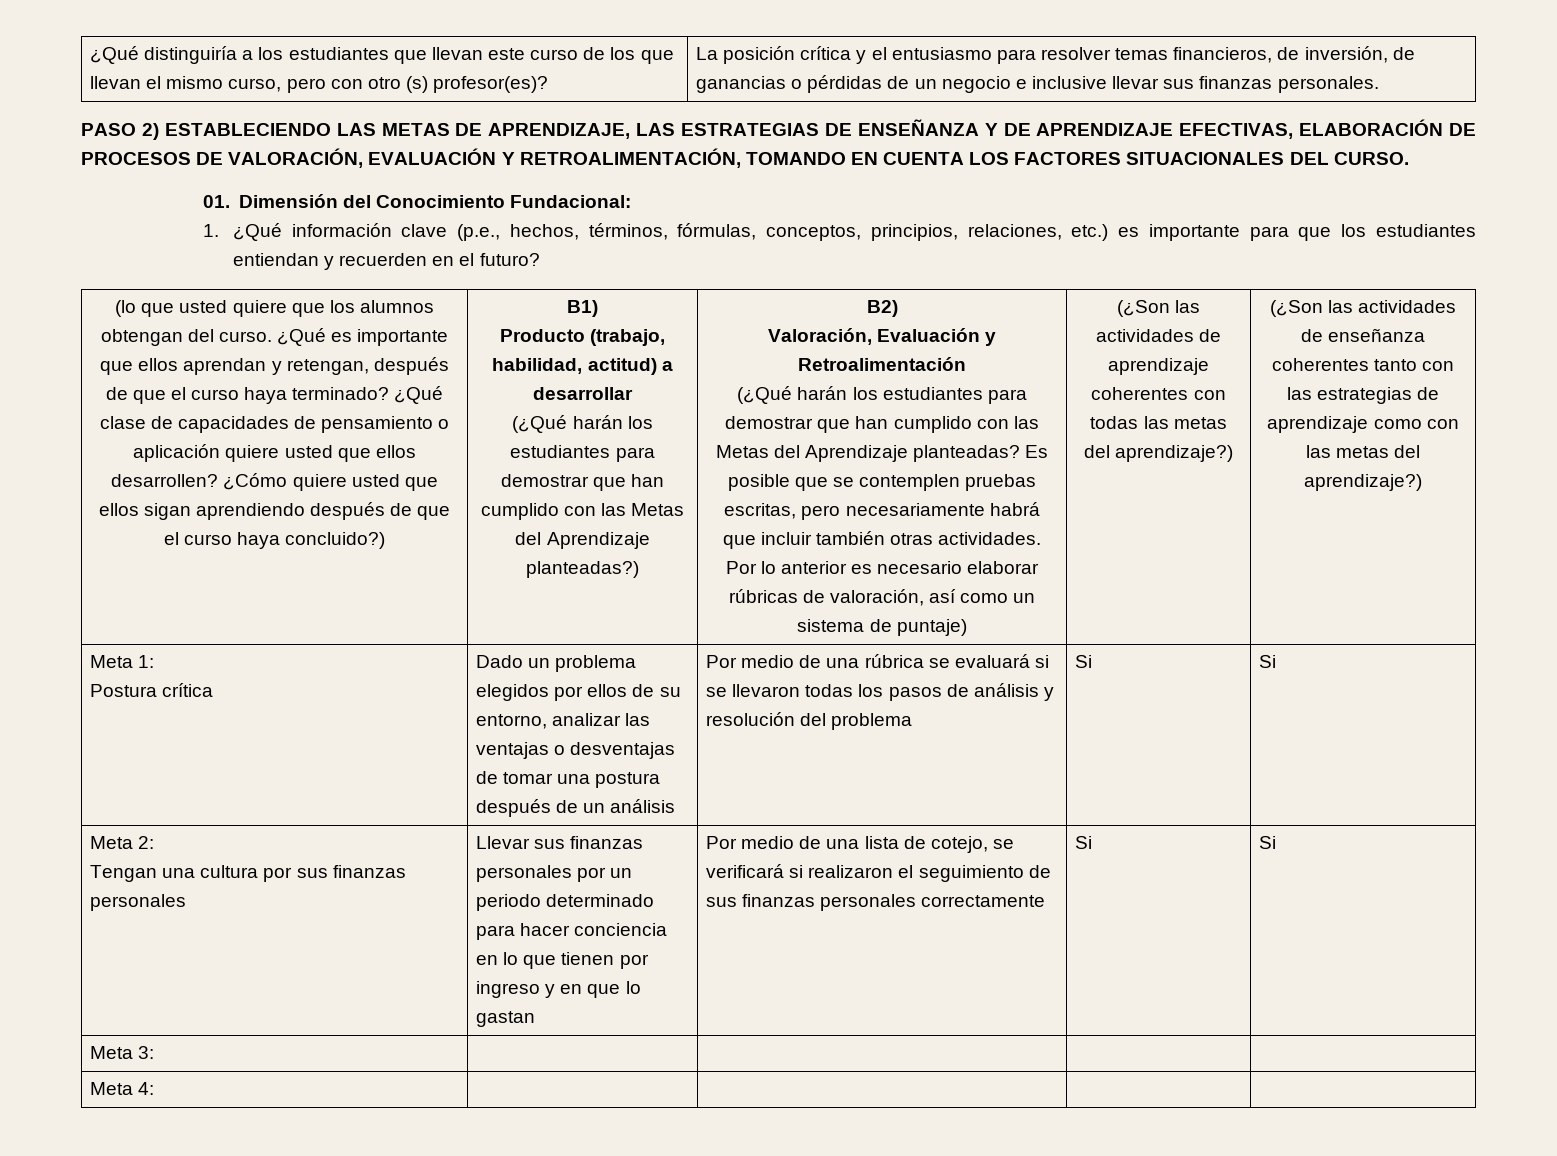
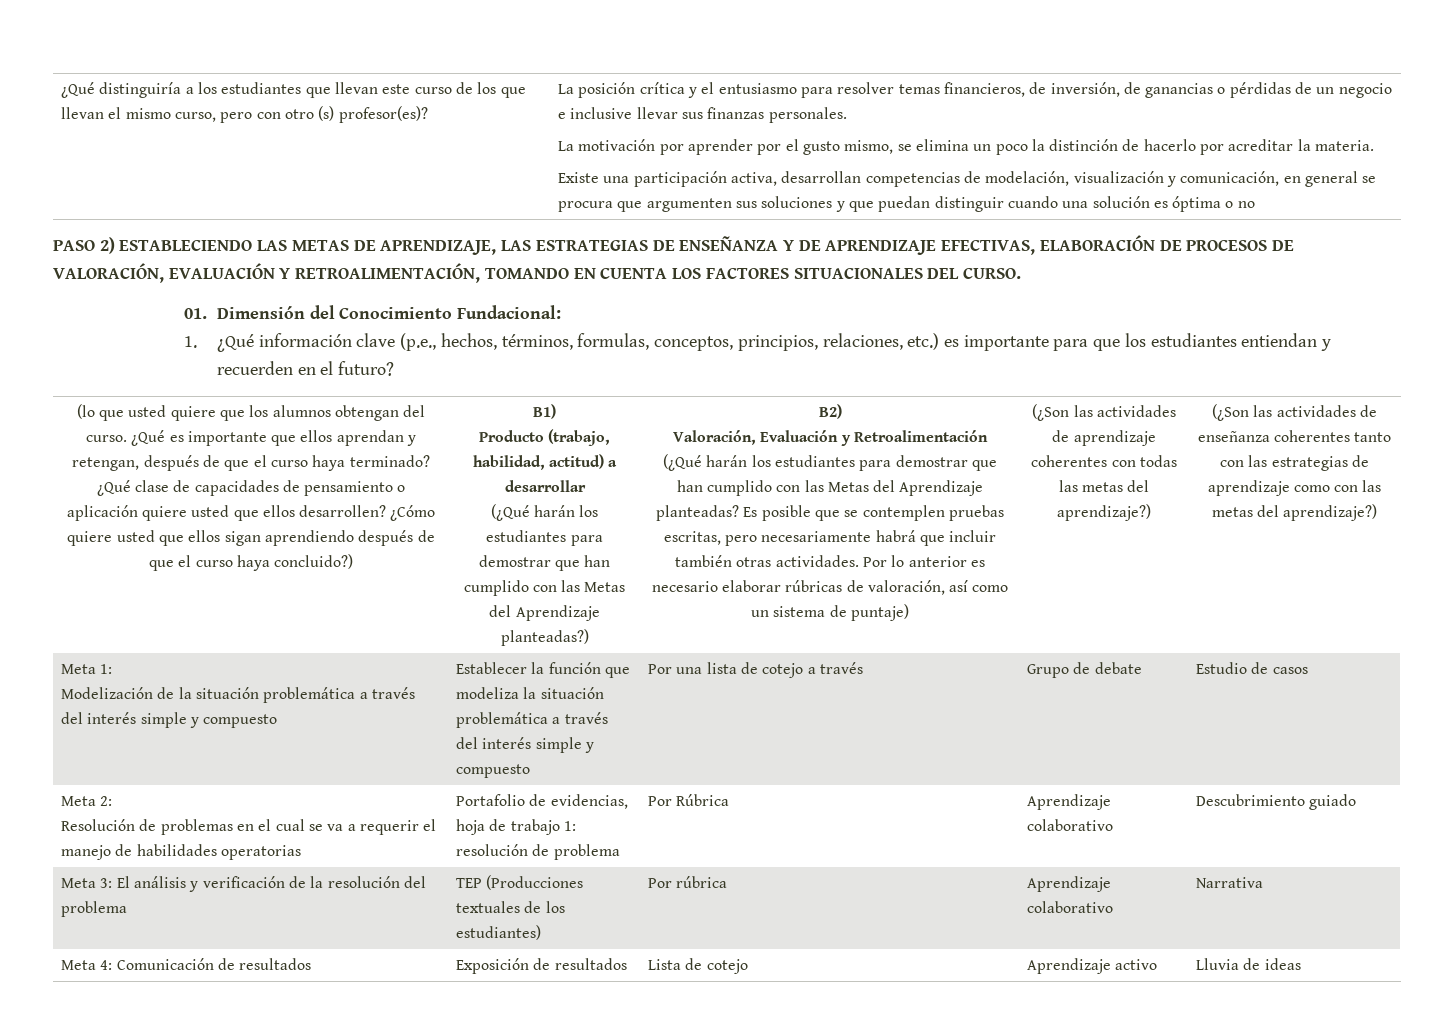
(1379, 84) none -> [558,139,1375,155] [558,171,1377,187] [558,196,1255,212] // La motivación por aprender por el gusto mismo, se elimina un poco la distinción de hacerlo por acreditar la materia. // Existe una participación activa, desarrollan competencias de modelación, visualización y comunicación, en general se procura que argumenten sus soluciones y que puedan distinguir cuando una solución es óptima o no
[677,223,757,240] fórmulas, -> [577,333,650,350] formulas,
[90,683,214,697] [476,655,637,672] [476,684,681,701] [476,713,651,729] [476,742,676,759] [476,771,661,788] [476,799,676,817] [706,654,1049,668] [706,683,1054,701] [706,712,913,730] [1075,655,1093,668] [1259,655,1277,668] [90,836,155,849] [90,865,406,882] [90,894,187,911] [476,836,644,849] [476,865,633,882] [476,894,655,911] [476,923,668,940] [476,952,649,969] [476,981,641,998] [476,1011,536,1027] [706,836,1014,853] [706,864,1051,882] [706,894,1046,911] [1075,836,1093,849] [1259,836,1277,849] [90,1046,155,1059] [90,1082,155,1095] Postura crítica | Dado un problema elegidos por ellos de su entorno, analizar las ventajas o desventajas de tomar una postura después de un análisis | Por medio de una rúbrica se evaluará si se llevaron todas los pasos de análisis y resolución del problema | Si | Si // Meta 2: // Tengan una cultura por sus finanzas personales | Llevar sus finanzas personales por un periodo determinado para hacer conciencia en lo que tienen por ingreso y en que lo gastan | Por medio de una lista de cotejo, se verificará si realizaron el seguimiento de sus finanzas personales correctamente | Si | Si // Meta 3: | | | | // Meta 4: | | | | -> [61,687,415,703] [61,712,278,728] [456,662,630,678] [456,687,604,699] [456,712,608,728] [456,737,594,753] [456,764,531,778] [648,662,863,678] [1027,662,1142,678] [1196,662,1308,674] [61,796,113,806] [61,819,437,835] [61,844,301,860] [456,794,628,809] [456,819,576,835] [456,844,620,860] [648,794,730,806] [1027,794,1112,810] [1027,819,1114,831] [1196,794,1357,810] [61,876,426,892] [61,901,128,917] [456,875,584,890] [456,901,565,913] [456,925,542,940] [648,876,728,888] [1027,876,1112,892] [1027,901,1114,913] [1196,877,1264,888] [61,958,312,970] [456,958,627,974] [648,958,748,974] [1027,958,1158,974] [1196,958,1301,970] Modelización de la situación problemática a través del interés simple y compuesto | Establecer la función que modeliza la situación problemática a través del interés simple y compuesto | Por una lista de cotejo a través | Grupo de debate | Estudio de casos // Meta 2: // Resolución de problemas en el cual se va a requerir el manejo de habilidades operatorias | Portafolio de evidencias, hoja de trabajo 1: resolución de problema | Por Rúbrica | Aprendizaje colaborativo | Descubrimiento guiado // Meta 3: El análisis y verificación de la resolución del problema | TEP (Producciones textuales de los estudiantes) | Por rúbrica | Aprendizaje colaborativo | Narrativa // Meta 4: Comunicación de resultados | Exposición de resultados | Lista de cotejo | Aprendizaje activo | Lluvia de ideas

